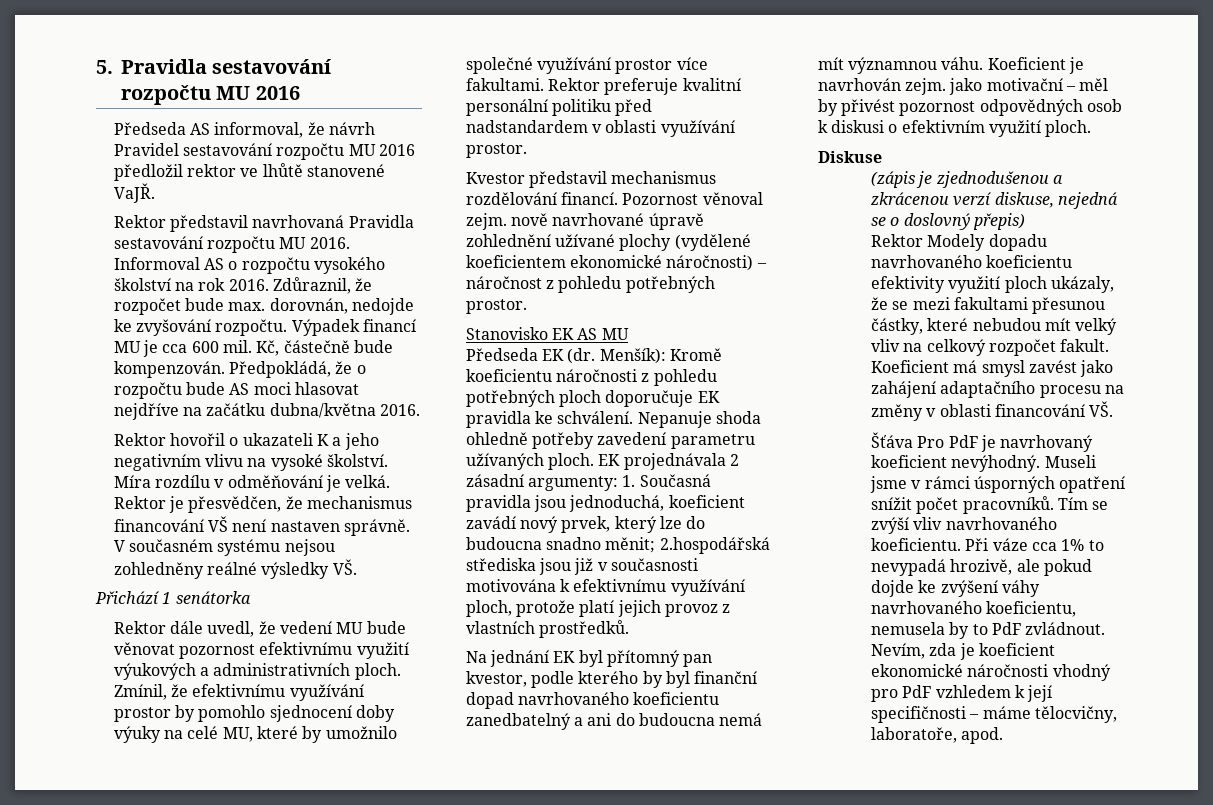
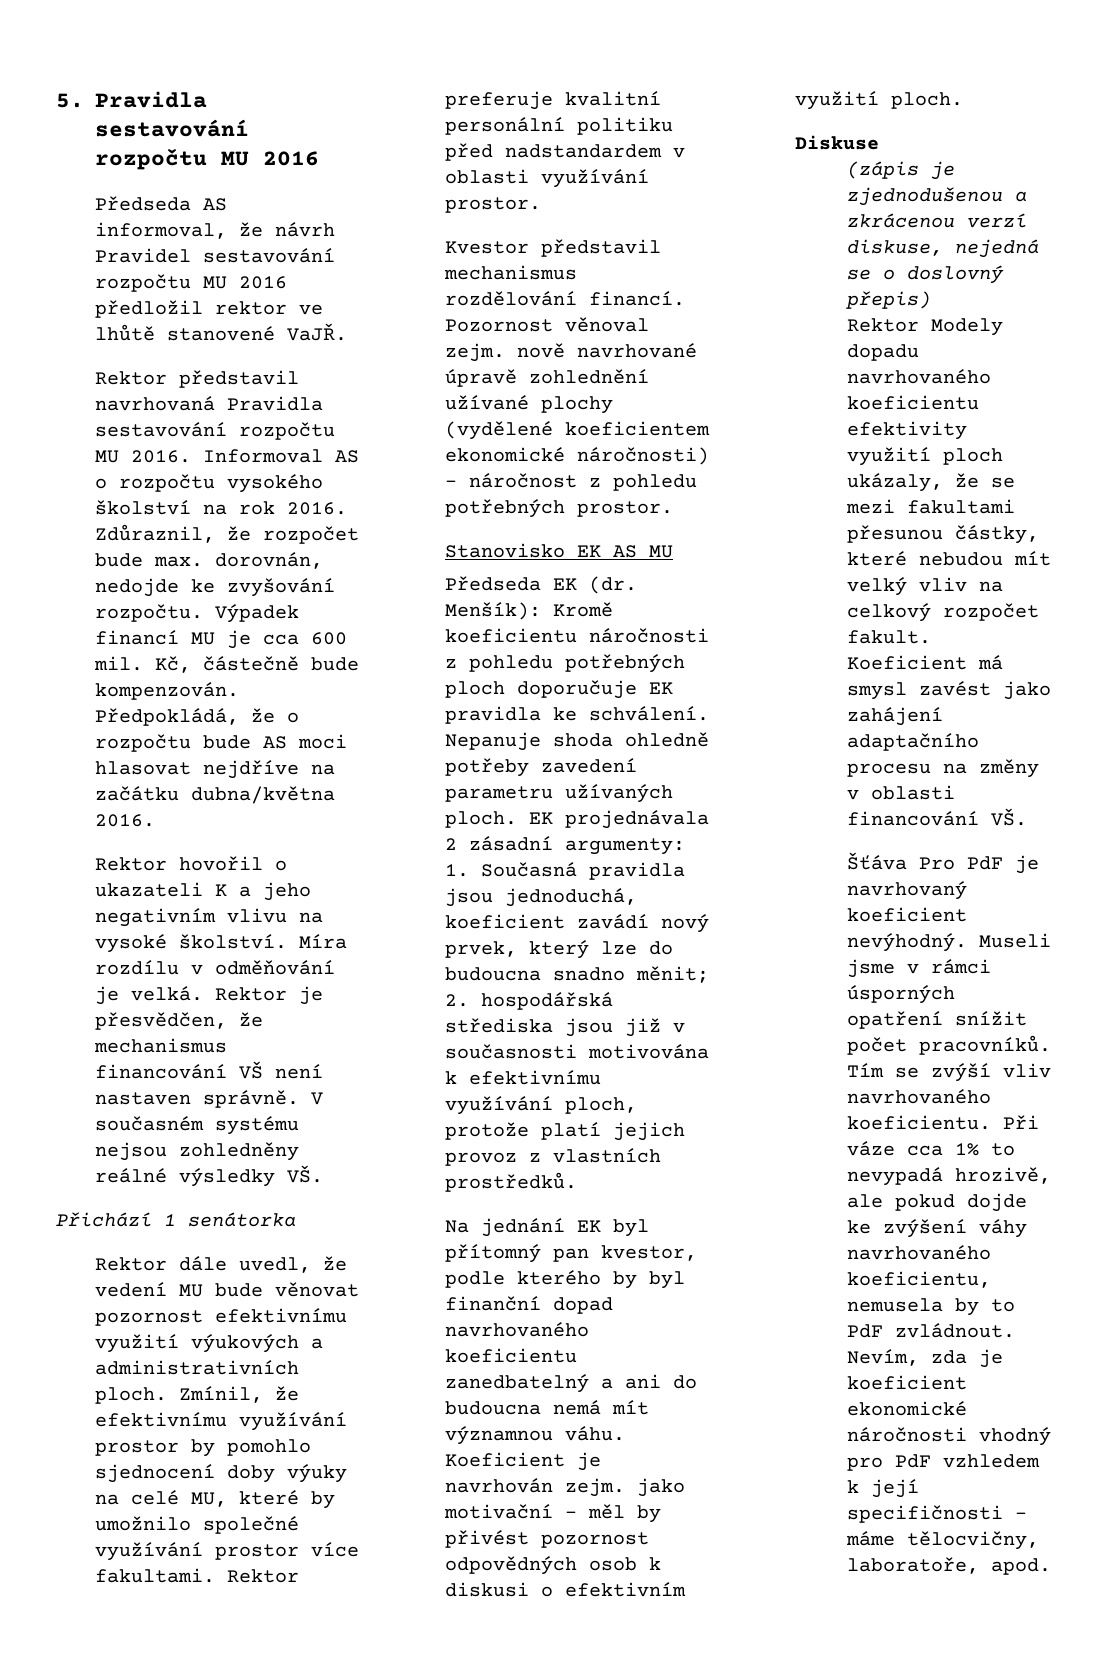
[659,537,770,554] 2.hospodářská -> [445,992,614,1010] 2. hospodářská

